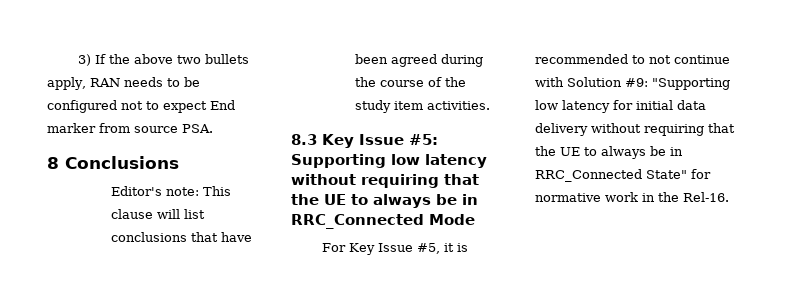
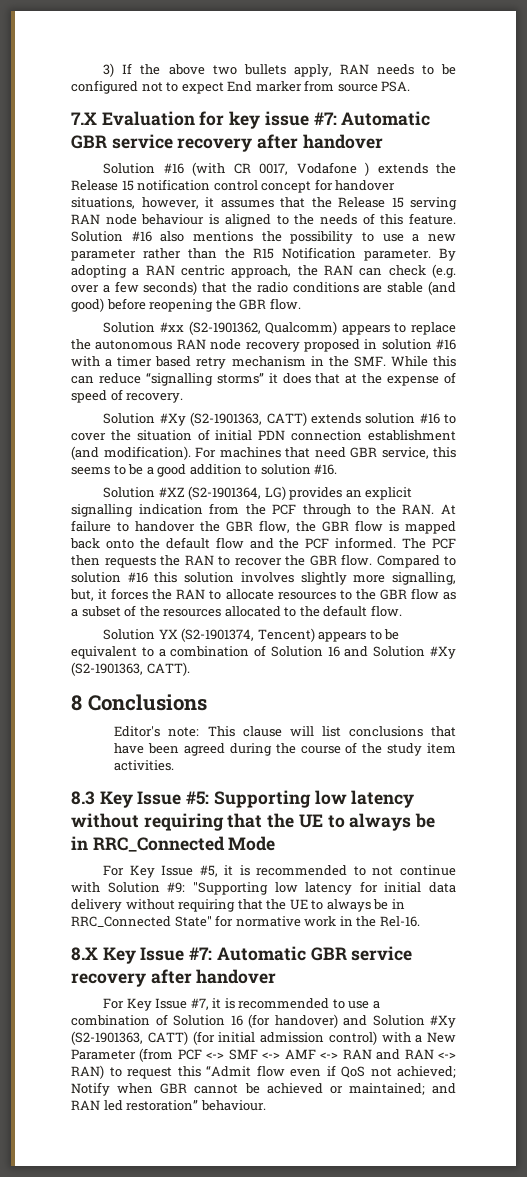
(213, 128) none -> [71,111,431,129] [71,134,383,152] [103,162,457,176] [71,179,396,193] [71,197,457,210] [71,213,456,227] [71,231,456,244] [71,247,456,261] [71,264,456,278] [71,281,457,295] [71,298,301,312] [103,321,457,335] [71,339,456,352] [71,356,457,369] [71,372,456,386] [71,389,184,403] [103,412,456,426] [71,429,456,441] [71,446,456,460] [71,464,338,477] [103,486,413,500] [71,503,456,517] [71,520,456,534] [70,537,456,549] [71,554,456,568] [71,572,457,585] [70,588,456,601] [71,605,402,617] [103,628,400,642] [71,645,456,659] [71,662,190,676] // 7.X Evaluation for key issue #7: Automatic GBR service recovery after handover // Solution #16 (with CR 0017, Vodafone ) extends the Release 15 notification control concept for handover situations, however, it assumes that the Release 15 serving RAN node behaviour is aligned to the needs of this feature. Solution #16 also mentions the possibility to use a new parameter rather than the R15 Notification parameter. By adopting a RAN centric approach, the RAN can check (e.g. over a few seconds) that the radio conditions are stable (and good) before reopening the GBR flow. // Solution #xx (S2-1901362, Qualcomm) appears to replace the autonomous RAN node recovery proposed in solution #16 with a timer based retry mechanism in the SMF. While this can reduce “signalling storms” it does that at the expense of speed of recovery. // Solution #Xy (S2-1901363, CATT) extends solution #16 to cover the situation of initial PDN connection establishment (and modification). For machines that need GBR service, this seems to be a good addition to solution #16. // Solution #XZ (S2-1901364, LG) provides an explicit signalling indication from the PCF through to the RAN. At failure to handover the GBR flow, the GBR flow is mapped back onto the default flow and the PCF informed. The PCF then requests the RAN to recover the GBR flow. Compared to solution #16 this solution involves slightly more signalling, but, it forces the RAN to allocate resources to the GBR flow as a subset of the resources allocated to the default flow. // Solution YX (S2-1901374, Tencent) appears to be equivalent to a combination of Solution 16 and Solution #Xy (S2-1901363, CATT).
(729, 197) none -> [71,946,413,964] [71,969,277,987] [103,998,380,1011] [71,1014,456,1028] [71,1031,456,1045] [71,1048,456,1062] [71,1065,456,1079] [71,1082,456,1096] [71,1100,266,1111] // 8.X Key Issue #7: Automatic GBR service recovery after handover // For Key Issue #7, it is recommended to use a combination of Solution 16 (for handover) and Solution #Xy (S2-1901363, CATT) (for initial admission control) with a New Parameter (from PCF <-> SMF <-> AMF <-> RAN and RAN <-> RAN) to request this “Admit flow even if QoS not achieved; Notify when GBR cannot be achieved or maintained; and RAN led restoration” behaviour.

